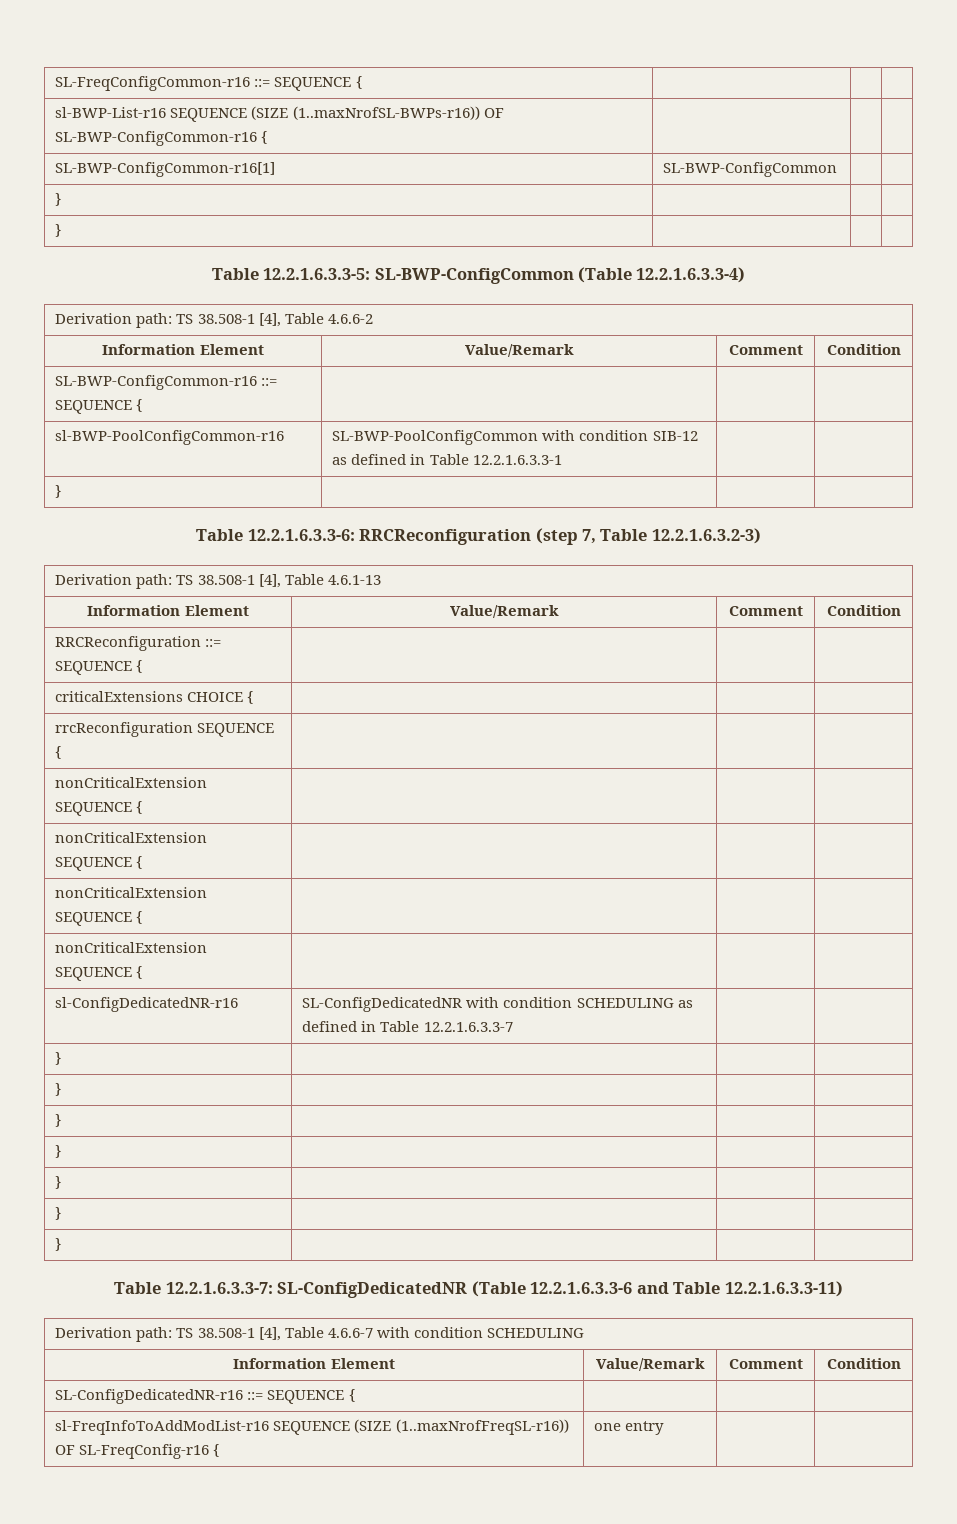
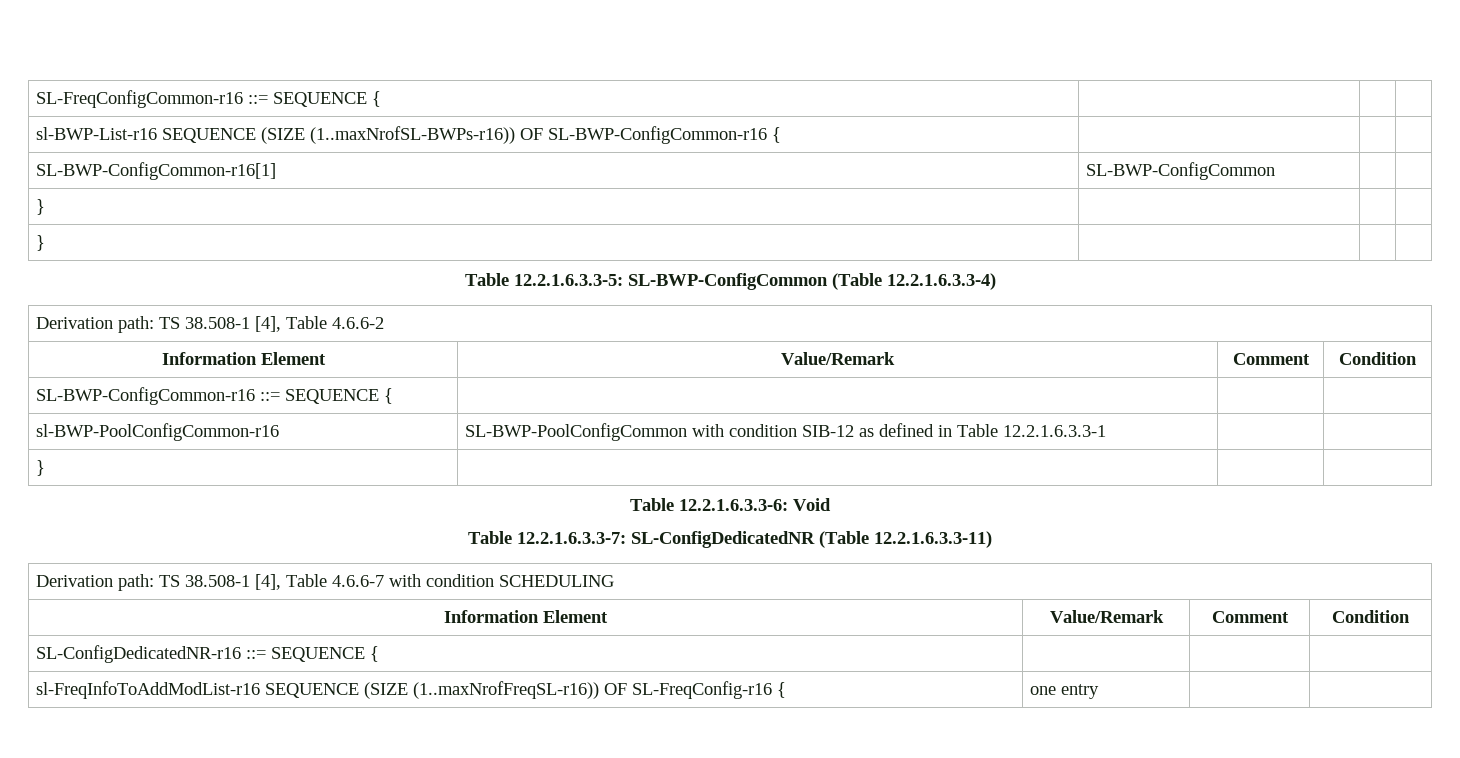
[359,528,761,545] [55,574,381,589] [87,605,249,616] [449,605,559,618] [728,606,803,616] [826,605,901,616] [55,636,222,651] [55,660,143,675] [55,691,254,704] [55,722,275,737] [55,746,62,759] [55,777,208,788] [55,801,143,816] [55,832,208,843] [55,856,143,871] [55,887,208,898] [55,911,143,926] [55,942,208,953] [55,966,143,981] [55,997,239,1012] [302,997,693,1012] [302,1021,513,1032] [55,1052,62,1065] [55,1083,62,1096] [55,1114,62,1127] [55,1145,62,1158] [55,1176,62,1189] [55,1207,62,1220] [55,1238,62,1251] RRCReconfiguration (step 7, Table 12.2.1.6.3.2-3) // Derivation path: TS 38.508-1 [4], Table 4.6.1-13 // Information Element | Value/Remark | Comment | Condition // RRCReconfiguration ::= SEQUENCE { | | | // criticalExtensions CHOICE { | | | // rrcReconfiguration SEQUENCE { | | | // nonCriticalExtension SEQUENCE { | | | // nonCriticalExtension SEQUENCE { | | | // nonCriticalExtension SEQUENCE { | | | // nonCriticalExtension SEQUENCE { | | | // sl-ConfigDedicatedNR-r16 | SL-ConfigDedicatedNR with condition SCHEDULING as defined in Table 12.2.1.6.3.3-7 | | // } | | | // } | | | // } | | | // } | | | // } | | | // } | | | // } | | | -> [793,498,831,511] Void
[530,1282,721,1294] 12.2.1.6.3.3-6 and Table -> (869, 539) none

